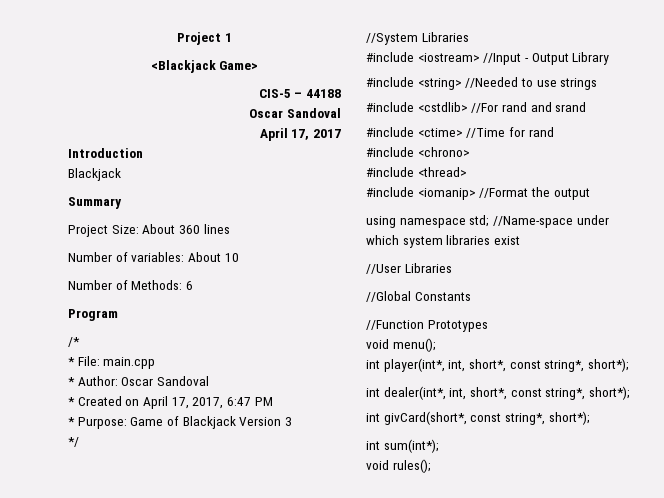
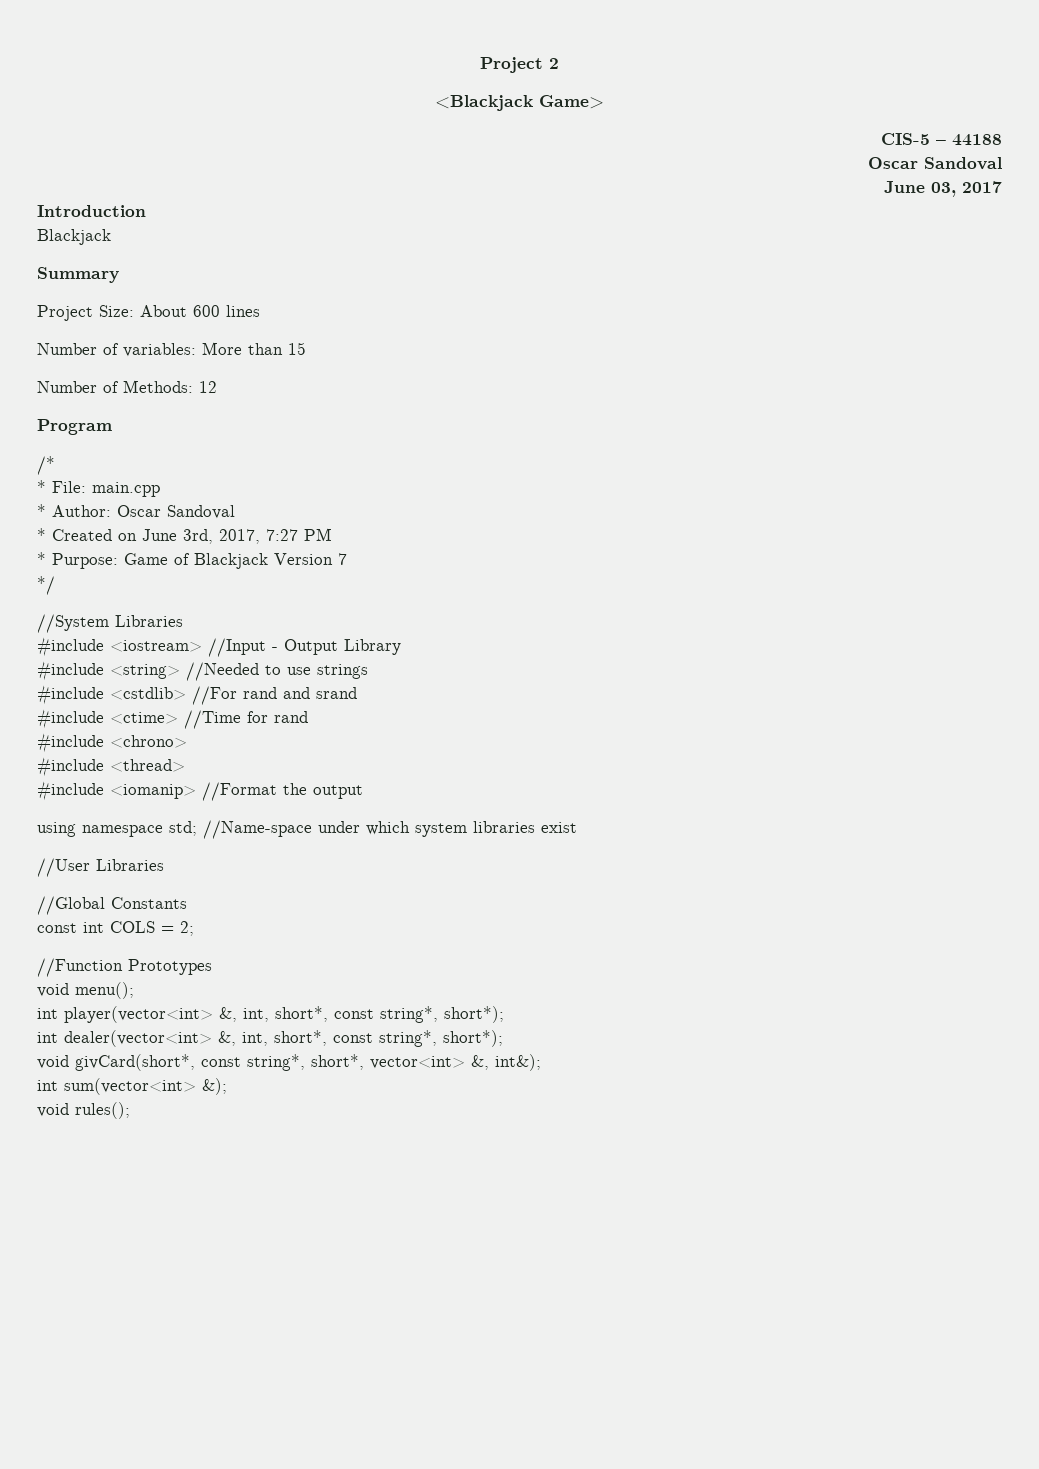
[177,32,232,45] Project 1 -> [480,57,559,73] Project 2
[259,128,310,141] April 17, -> [884,181,956,197] June 03,
[178,225,200,234] 360 -> [193,305,220,317] 600
[187,252,239,262] About 10 -> [202,342,306,355] More than 15
[185,281,193,290] 6 -> [199,381,217,393] 12
[142,396,251,409] April 17, 2017, 6:47 -> [142,529,298,544] June 3rd, 2017, 7:27
[284,417,292,426] 3 -> [338,553,347,565] 7
(471, 296) none -> [37,921,194,936] // const int COLS = 2;
[383,358,629,372] [366,386,630,400] [366,413,380,422] player(int*, int, short*, const string*, short*); // int dealer(int*, int, short*, const string*, short*); // int -> [64,1006,504,1023] [37,1030,503,1047] [37,1055,69,1069] player(vector<int> &, int, short*, const string*, short*); // int dealer(vector<int> &, int, short*, const string*, short*); // void
[548,411,590,425] [366,439,439,453] short*); // int sum(int*); -> [311,1054,541,1071] [37,1078,227,1095] short*, vector<int> &, int&); // int sum(vector<int> &);

